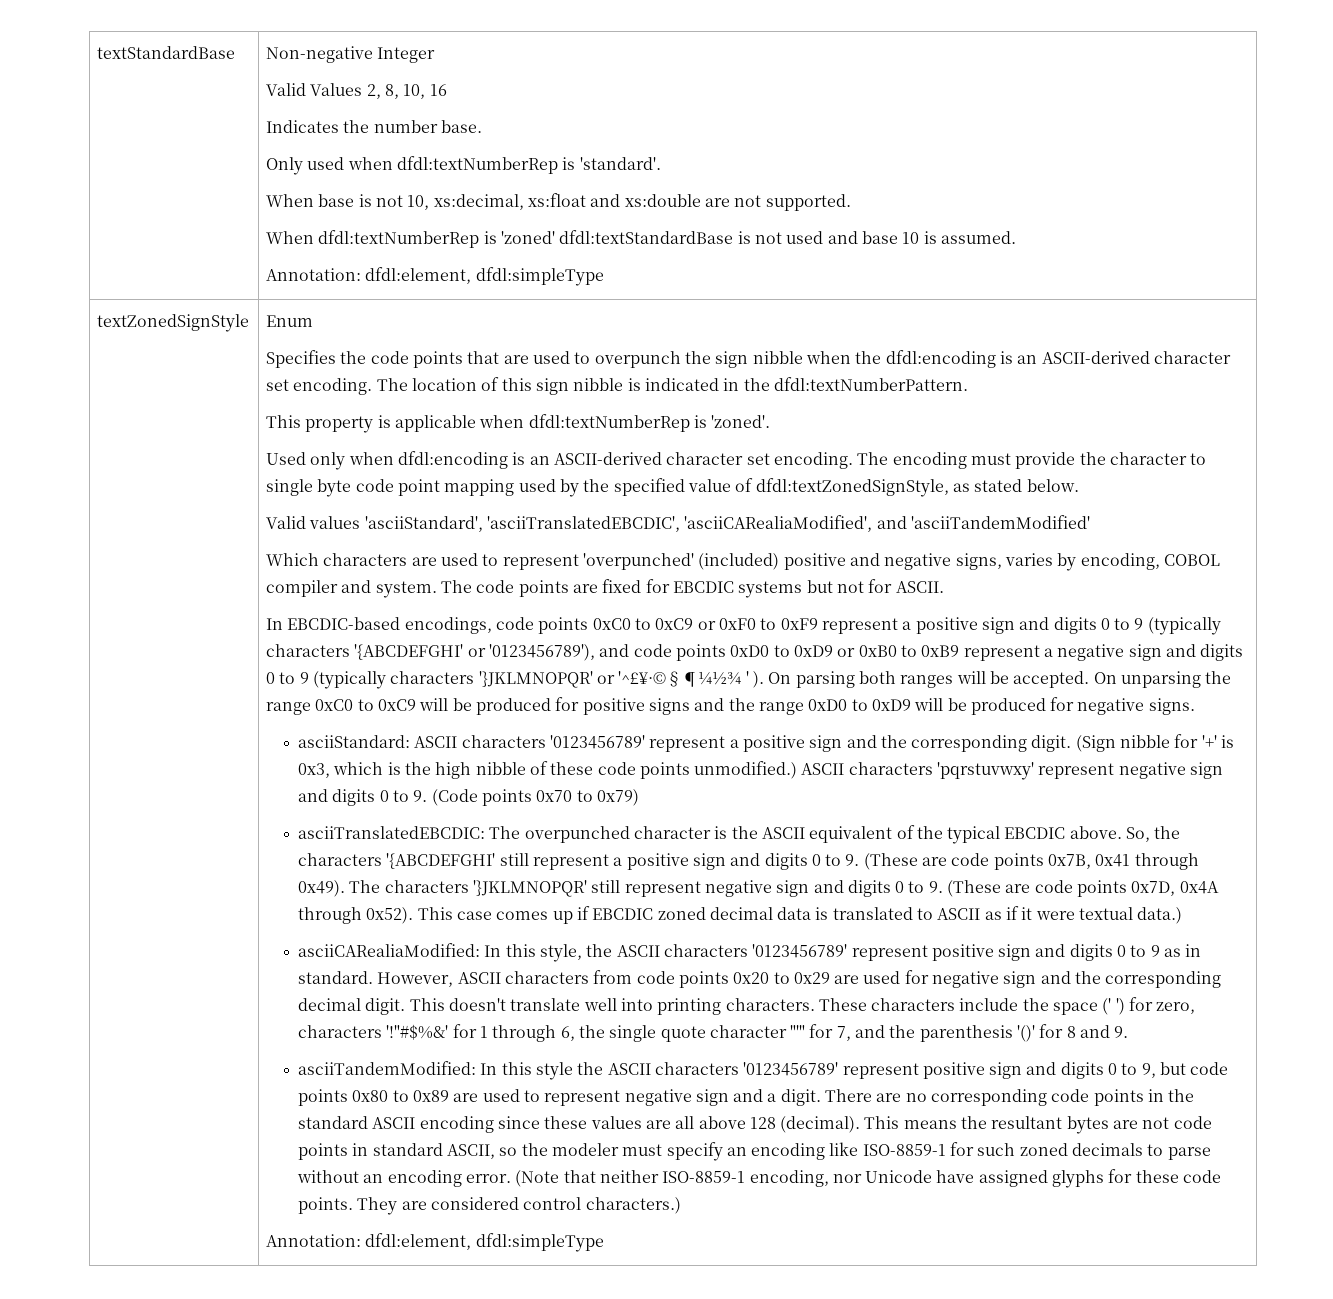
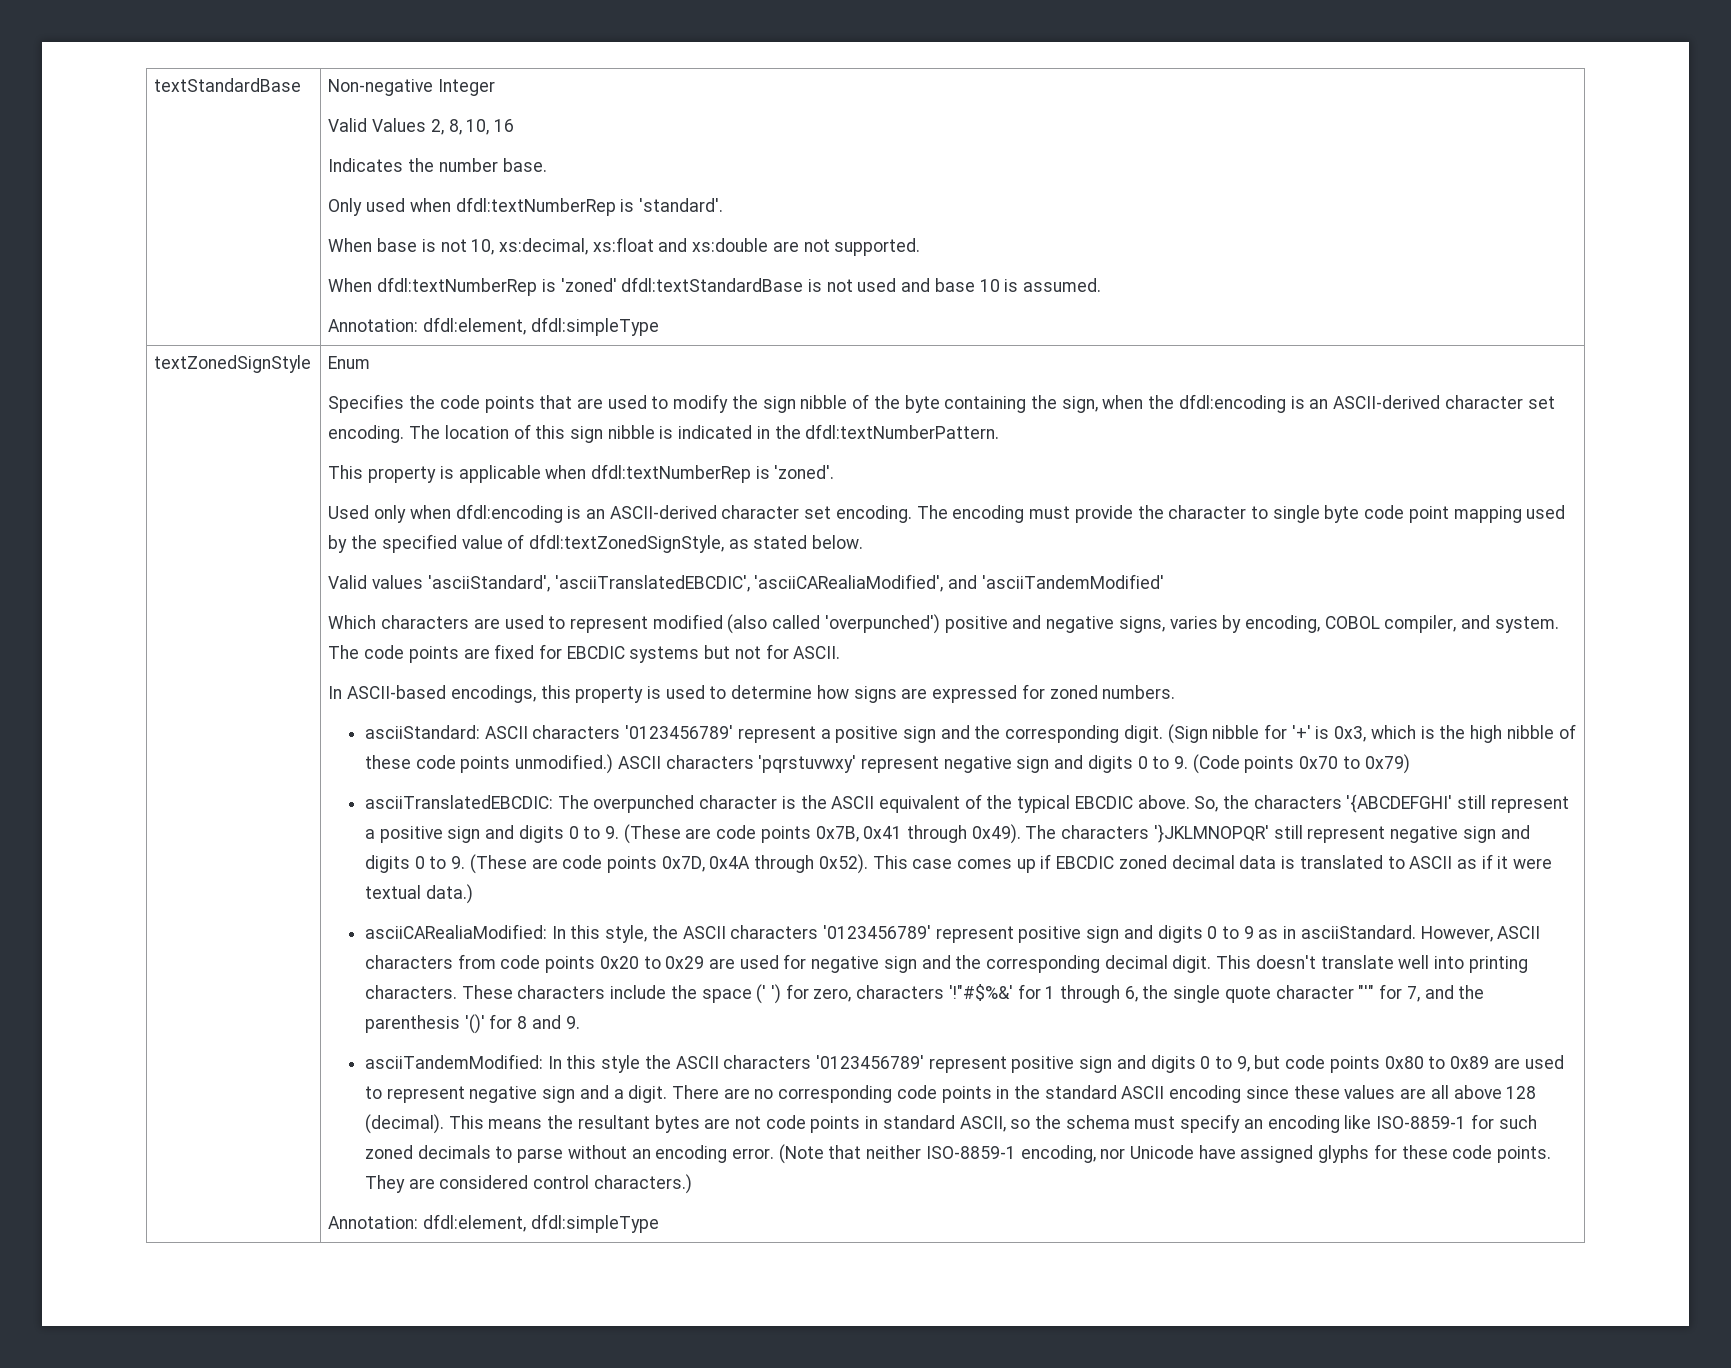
[594,351,681,368] overpunch -> [673,394,729,413] modify
(803, 357) none -> [852,394,1098,413] of the byte containing the sign,
[582,553,780,570] 'overpunched' (included) -> [652,614,940,634] modified (also called 'overpunched')
[266,580,339,597] compiler -> [1384,615,1457,633] compiler,
[287,617,1221,635] [266,644,1244,661] [266,671,1232,689] [266,697,1195,715] EBCDIC-based encodings, code points 0xC0 to 0xC9 or 0xF0 to 0xF9 represent a positive sign and digits 0 to 9 (typically characters '{ABCDEFGHI' or '0123456789'), and code points 0xD0 to 0xD9 or 0xB0 to 0xB9 represent a negative sign and digits 0 to 9 (typically characters '}JKLMNOPQR' or '^£¥·©§¶¼½¾ ' ). On parsing both ranges will be accepted. On unparsing the range 0xC0 to 0xC9 will be produced for positive signs and the range 0xD0 to 0xD9 will be produced for negative signs. -> [347,684,1176,703] ASCII-based encodings, this property is used to determine how signs are expressed for zoned numbers.
[297,971,373,984] standard. -> [1300,925,1416,939] asciiStandard.
[551,1143,619,1156] modeler -> [1065,1115,1130,1129] schema

